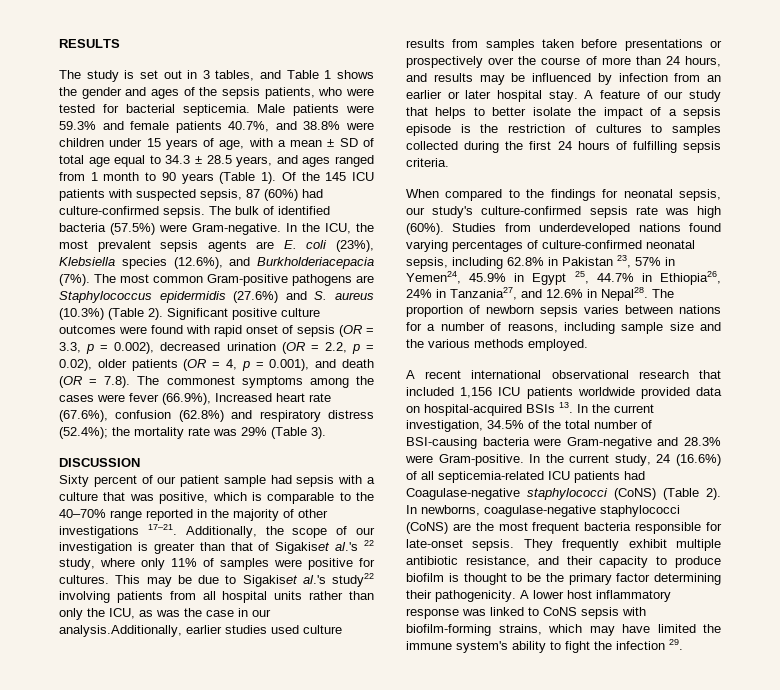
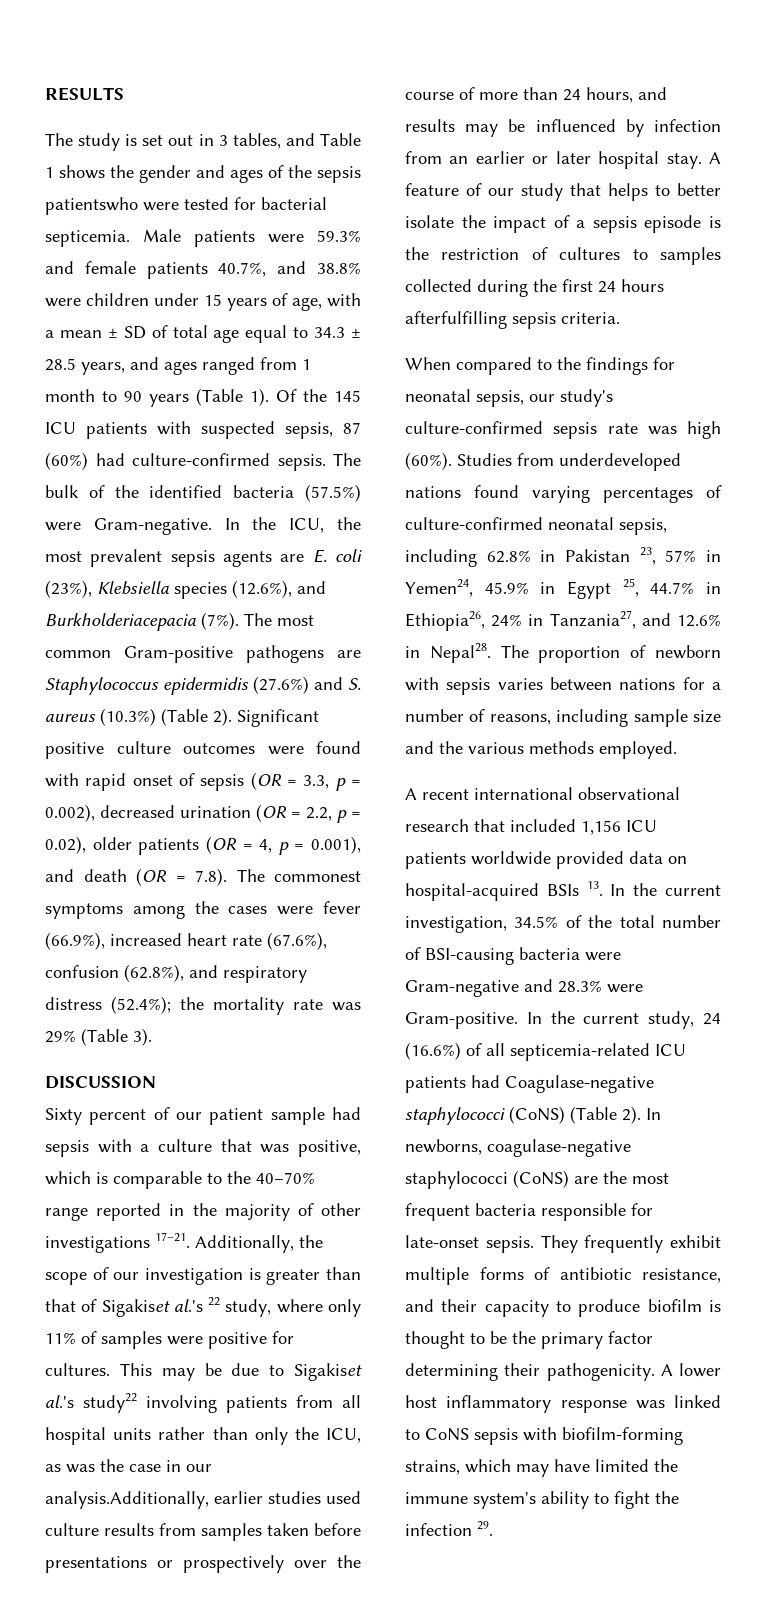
[264,87,343,99] patients, who -> [45,197,138,215] patientswho
(274, 210) none -> [114,485,139,498] the
[215,393,272,402] Increased -> [110,933,182,946] increased
[178,410,224,422] (62.8%) -> [124,964,184,982] (62.8%),
[615,141,677,153] of fulfilling -> [405,311,507,329] afterfulfilling
(534, 309) none -> [405,677,439,691] with
(721, 545) none -> [479,1267,550,1280] forms of

